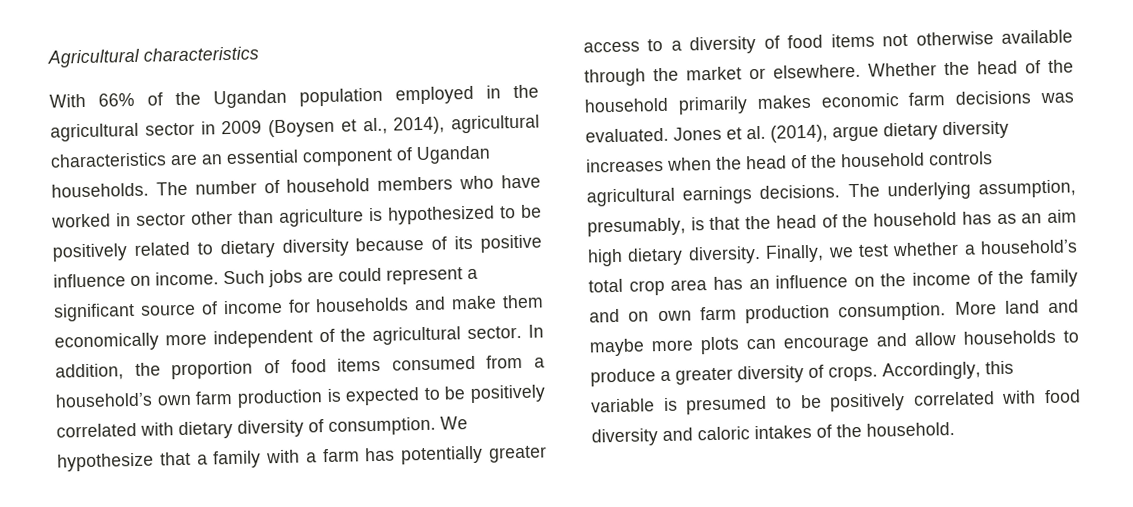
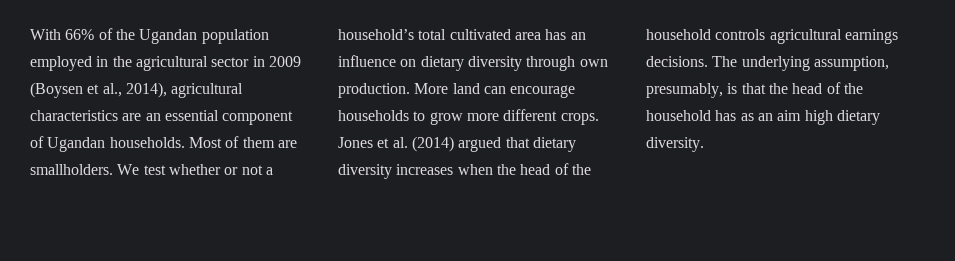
[47,46,259,68] Agricultural characteristics // -> (30, 34) none
[155,174,541,196] [51,204,542,228] [52,234,542,262] [53,267,478,288] [53,294,544,322] [54,324,544,352] [55,354,545,381] [55,384,546,408] [56,416,468,440] [57,445,547,472] [583,29,1073,55] [584,59,1074,87] [584,90,1074,115] [585,124,879,143] The number of household members who have worked in sector other than agriculture is hypothesized to be positively related to dietary diversity because of its positive influence on income. Such jobs are could represent a significant source of income for households and make them economically more independent of the agricultural sector. In addition, the proportion of food items consumed from a household’s own farm production is expected to be positively correlated with dietary diversity of consumption. We hypothesize that a family with a farm has potentially greater access to a diversity of food items not otherwise available through the market or elsewhere. Whether the head of the household primarily makes economic farm decisions was evaluated. Jones et al. (2014), argue -> [188,136,297,148] [30,164,273,175] [338,29,586,40] [338,55,608,71] [338,83,576,98] [338,109,599,125] [338,136,530,152] Most of them are smallholders. We test whether or not a household’s total cultivated area has an influence on dietary diversity through own production. More land can encourage households to grow more different crops. Jones et al. (2014) argued that
[765,239,1078,263] [588,269,1078,296] [589,299,1079,324] [589,329,1079,357] [590,360,1014,387] [591,389,1081,415] [591,421,955,447] Finally, we test whether a household’s total crop area has an influence on the income of the family and on own farm production consumption. More land and maybe more plots can encourage and allow households to produce a greater diversity of crops. Accordingly, this variable is presumed to be positively correlated with food diversity and caloric intakes of the household. -> (704, 144) none

